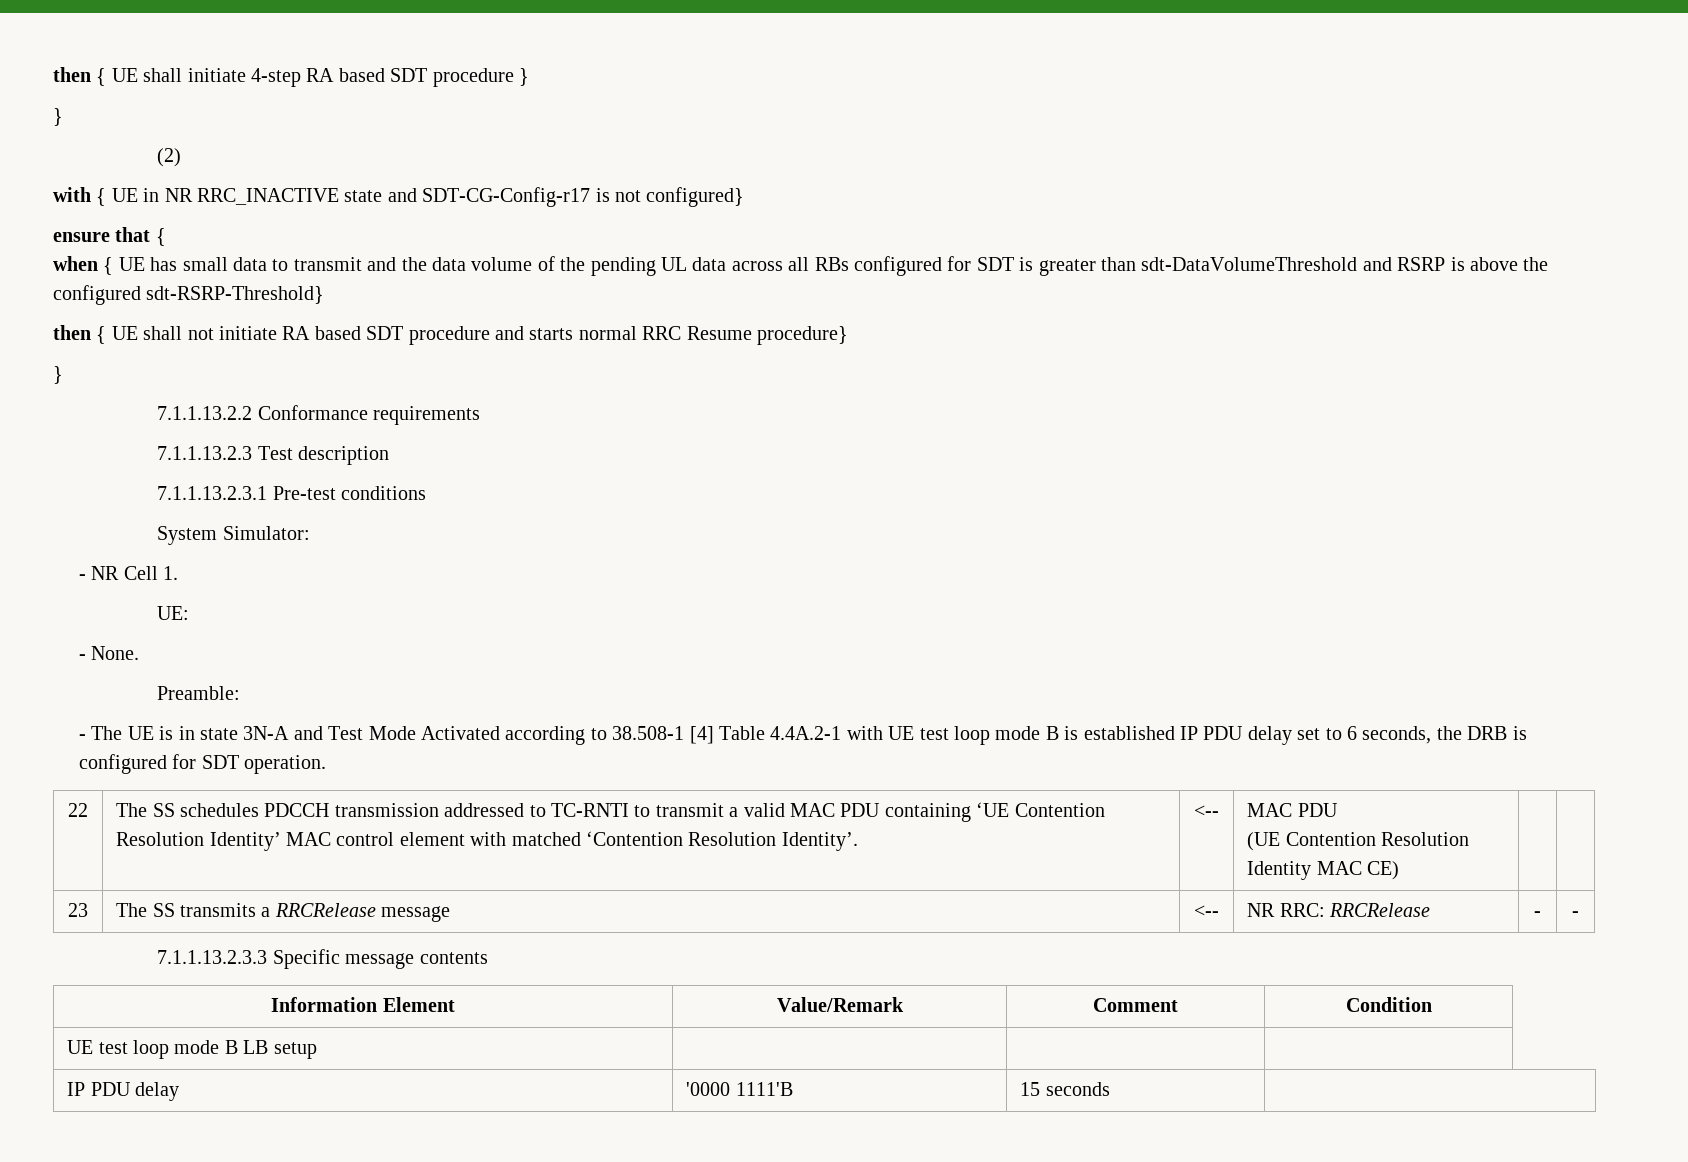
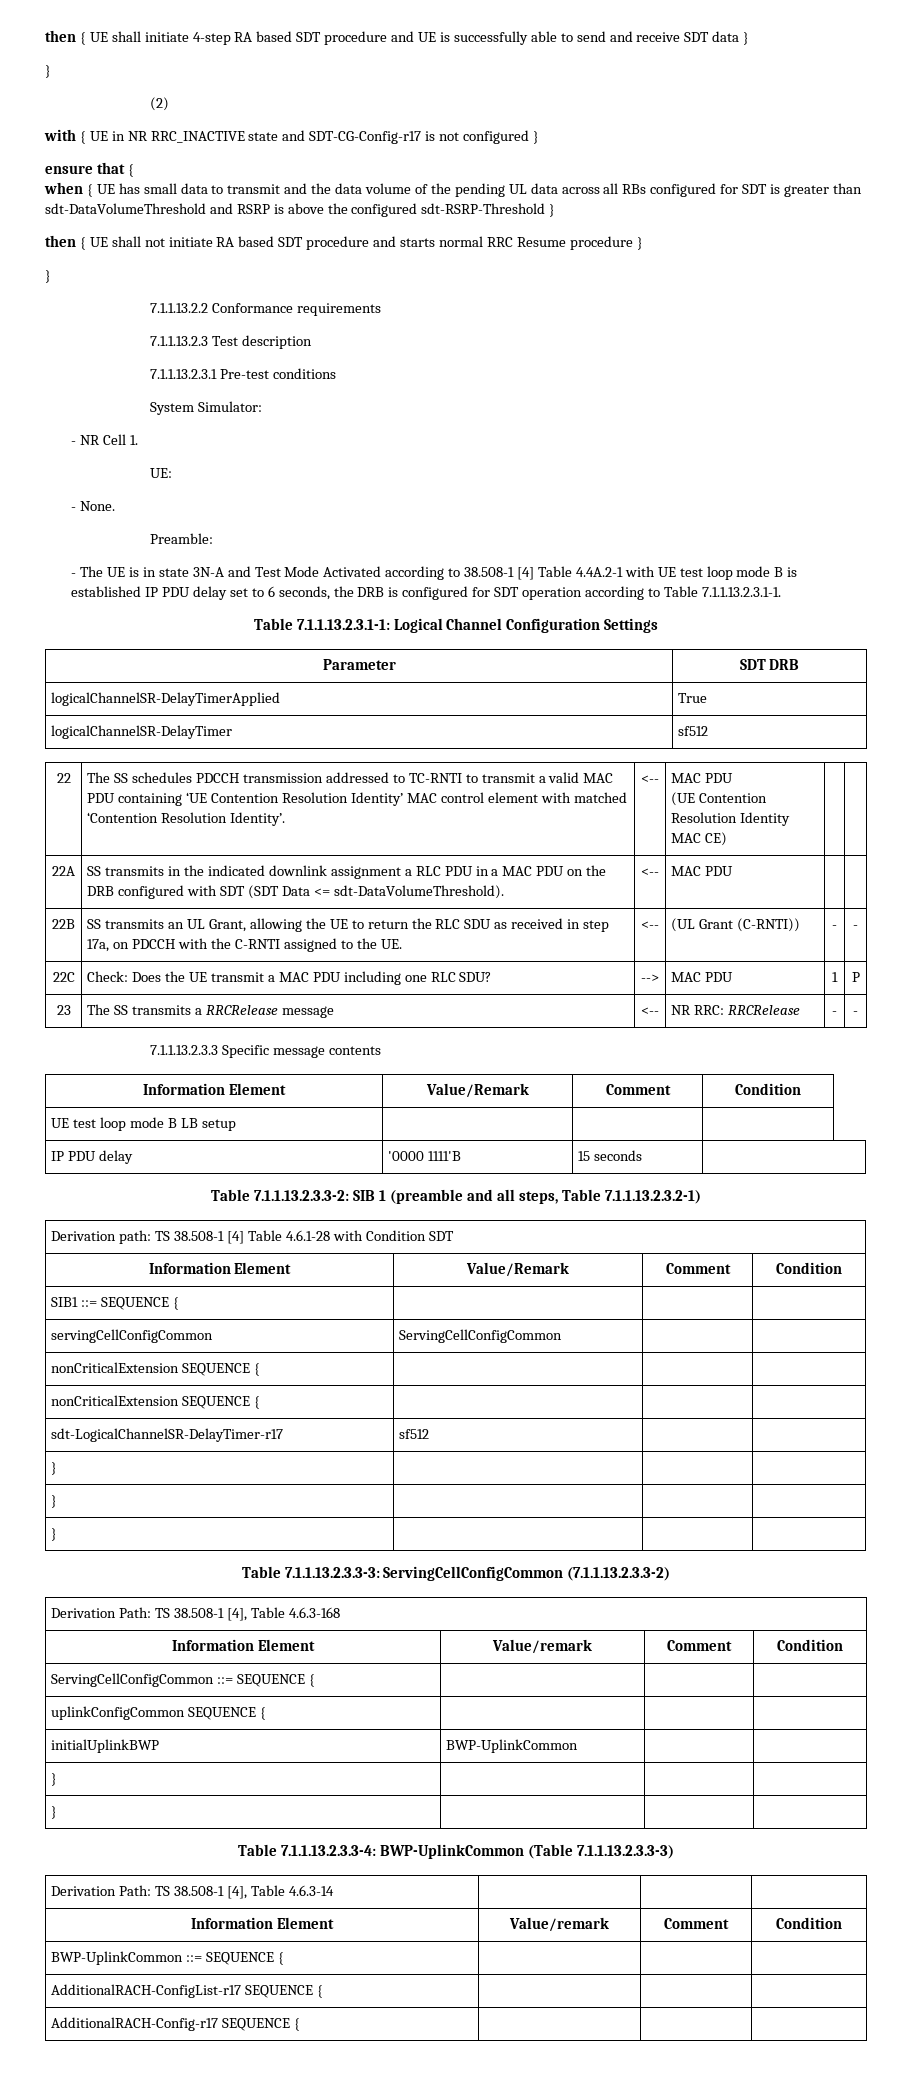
(514, 77) none -> [391,31,740,45] and UE is successfully able to send and receive SDT data
[646,187,745,207] configured} -> [463,130,539,144] configured }
[146,286,325,304] sdt-RSRP-Threshold} -> [421,203,556,217] sdt-RSRP-Threshold }
[756,326,848,345] procedure} -> [569,236,643,250] procedure }
[244,755,327,774] operation. -> [522,586,781,600] [253,618,659,633] [322,659,396,670] [739,659,800,670] [51,692,281,706] [678,693,708,703] [51,725,233,739] [678,726,709,736] operation according to Table 7.1.1.13.2.3.1-1. // Table 7.1.1.13.2.3.1-1: Logical Channel Configuration Settings // Parameter | SDT DRB // logicalChannelSR-DelayTimerApplied | True // logicalChannelSR-DelayTimer | sf512
(1399, 870) none -> [52,866,75,876] [87,865,607,879] [87,885,504,899] [641,868,659,876] [671,866,734,876] [52,919,75,929] [87,918,610,932] [87,938,402,952] [641,921,659,929] [671,918,801,932] [832,925,837,929] [853,925,858,929] [52,972,75,982] [87,971,492,985] [641,974,659,982] [671,972,734,982] [832,972,838,982] [851,972,860,982] // 22A | SS transmits in the indicated downlink assignment a RLC PDU in a MAC PDU on the DRB configured with SDT (SDT Data <= sdt-DataVolumeThreshold). | <-- | MAC PDU | | // 22B | SS transmits an UL Grant, allowing the UE to return the RLC SDU as received in step 17a, on PDCCH with the C-RNTI assigned to the UE. | <-- | (UL Grant (C-RNTI)) | - | - // 22C | Check: Does the UE transmit a MAC PDU including one RLC SDU? | --> | MAC PDU | 1 | P
(1110, 1089) none -> [211,1189,701,1204] [51,1230,454,1244] [148,1262,292,1274] [466,1262,569,1277] [665,1263,731,1274] [776,1262,842,1274] [51,1297,180,1310] [51,1329,214,1343] [399,1329,563,1343] [51,1362,261,1376] [51,1395,261,1409] [51,1428,284,1442] [399,1429,430,1439] [51,1462,58,1475] [51,1495,58,1508] [51,1528,58,1541] [241,1566,671,1581] [51,1607,340,1621] [172,1639,315,1651] [492,1639,592,1654] [667,1640,732,1651] [777,1639,843,1651] [51,1673,316,1687] [51,1706,267,1720] [51,1739,160,1753] [446,1739,579,1753] [51,1773,58,1786] [51,1806,58,1819] [238,1844,674,1859] [51,1885,334,1899] [191,1917,334,1929] [509,1917,609,1932] [664,1918,729,1929] [776,1917,842,1929] [51,1951,285,1965] [51,1984,324,1998] [51,2017,301,2031] // Table 7.1.1.13.2.3.3-2: SIB 1 (preamble and all steps, Table 7.1.1.13.2.3.2-1) // Derivation path: TS 38.508-1 [4] Table 4.6.1-28 with Condition SDT // Information Element | Value/Remark | Comment | Condition // SIB1 ::= SEQUENCE { | | | // servingCellConfigCommon | ServingCellConfigCommon | | // nonCriticalExtension SEQUENCE { | | | // nonCriticalExtension SEQUENCE { | | | // sdt-LogicalChannelSR-DelayTimer-r17 | sf512 | | // } | | | // } | | | // } | | | // Table 7.1.1.13.2.3.3-3: ServingCellConfigCommon (7.1.1.13.2.3.3-2) // Derivation Path: TS 38.508-1 [4], Table 4.6.3-168 // Information Element | Value/remark | Comment | Condition // ServingCellConfigCommon ::= SEQUENCE { | | | // uplinkConfigCommon SEQUENCE { | | | // initialUplinkBWP | BWP-UplinkCommon | | // } | | | // } | | | // Table 7.1.1.13.2.3.3-4: BWP-UplinkCommon (Table 7.1.1.13.2.3.3-3) // Derivation Path: TS 38.508-1 [4], Table 4.6.3-14 | | | // Information Element | Value/remark | Comment | Condition // BWP-UplinkCommon ::= SEQUENCE { | | | // AdditionalRACH-ConfigList-r17 SEQUENCE { | | | // AdditionalRACH-Config-r17 SEQUENCE { | | |

